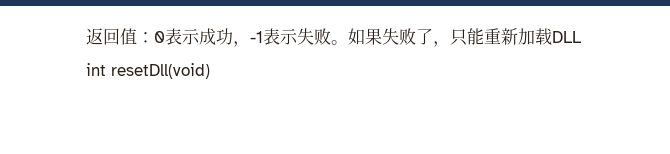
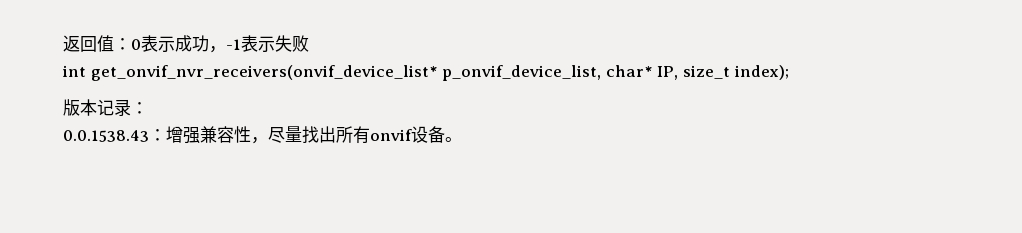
[331,28,581,47] [86,63,210,79] 。如果失败了，只能重新加载DLL // int resetDll(void) -> [62,65,789,81] [63,99,148,116] [63,126,462,144] // int get_onvif_nvr_receivers(onvif_device_list* p_onvif_device_list, char* IP, size_t index); // 版本记录： // 0.0.1538.43：增强兼容性，尽量找出所有onvif设备。

